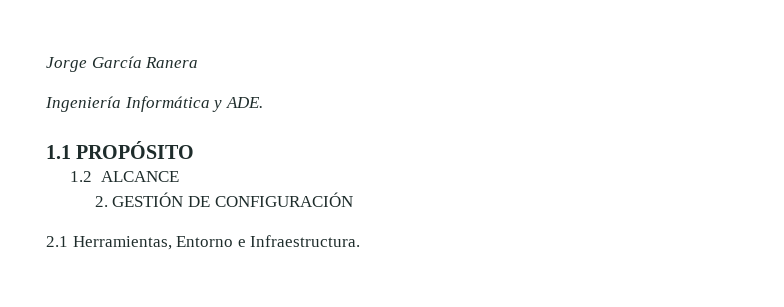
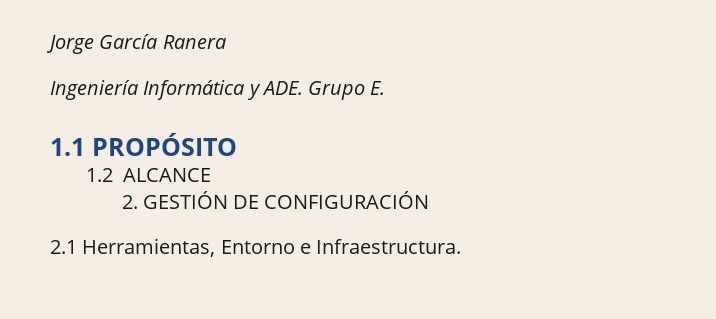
(263, 102) none -> [308,81,386,100] Grupo E.

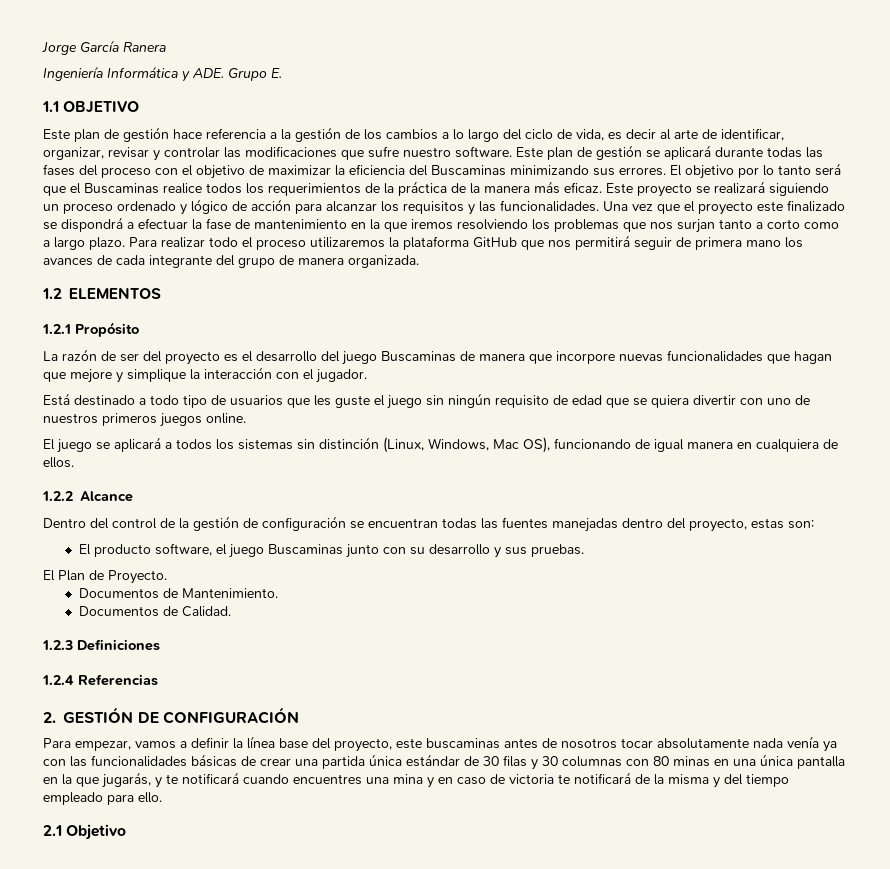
[92,133,237,156] [85,168,211,182] [121,191,430,209] [50,238,462,257] PROPÓSITO // 1.2 ALCANCE // 2. GESTIÓN DE CONFIGURACIÓN // 2.1 Herramientas, Entorno e Infraestructura. -> [63,101,140,113] [43,127,784,142] [43,145,823,161] [43,163,841,179] [43,181,829,197] [43,199,845,215] [43,217,839,233] [43,235,803,250] [43,255,419,268] [42,288,161,299] [42,322,139,337] [43,349,832,365] [43,367,367,383] [43,393,810,409] [43,413,246,427] [43,437,838,453] [43,457,74,468] [42,491,133,502] [43,516,814,532] [78,543,584,558] [43,570,167,584] [78,588,278,599] [78,606,231,617] [42,639,160,651] [42,674,158,686] [43,707,300,724] [43,736,837,752] [43,754,845,770] [43,772,789,788] [43,792,162,805] [43,824,127,840] OBJETIVO // Este plan de gestión hace referencia a la gestión de los cambios a lo largo del ciclo de vida, es decir al arte de identificar, organizar, revisar y controlar las modificaciones que sufre nuestro software. Este plan de gestión se aplicará durante todas las fases del proceso con el objetivo de maximizar la eficiencia del Buscaminas minimizando sus errores. El objetivo por lo tanto será que el Buscaminas realice todos los requerimientos de la práctica de la manera más eficaz. Este proyecto se realizará siguiendo un proceso ordenado y lógico de acción para alcanzar los requisitos y las funcionalidades. Una vez que el proyecto este finalizado se dispondrá a efectuar la fase de mantenimiento en la que iremos resolviendo los problemas que nos surjan tanto a corto como a largo plazo. Para realizar todo el proceso utilizaremos la plataforma GitHub que nos permitirá seguir de primera mano los avances de cada integrante del grupo de manera organizada. // 1.2 ELEMENTOS // 1.2.1 Propósito // La razón de ser del proyecto es el desarrollo del juego Buscaminas de manera que incorpore nuevas funcionalidades que hagan que mejore y simplique la interacción con el jugador. // Está destinado a todo tipo de usuarios que les guste el juego sin ningún requisito de edad que se quiera divertir con uno de nuestros primeros juegos online. // El juego se aplicará a todos los sistemas sin distinción (Linux, Windows, Mac OS), funcionando de igual manera en cualquiera de ellos. // 1.2.2 Alcance // Dentro del control de la gestión de configuración se encuentran todas las fuentes manejadas dentro del proyecto, estas son: // El producto software, el juego Buscaminas junto con su desarrollo y sus pruebas. // El Plan de Proyecto. // Documentos de Mantenimiento. // Documentos de Calidad. // 1.2.3 Definiciones // 1.2.4 Referencias // 2. GESTIÓN DE CONFIGURACIÓN // Para empezar, vamos a definir la línea base del proyecto, este buscaminas antes de nosotros tocar absolutamente nada venía ya con las funcionalidades básicas de crear una partida única estándar de 30 filas y 30 columnas con 80 minas en una única pantalla en la que jugarás, y te notificará cuando encuentres una mina y en caso de victoria te notificará de la misma y del tiempo empleado para ello. // 2.1 Objetivo

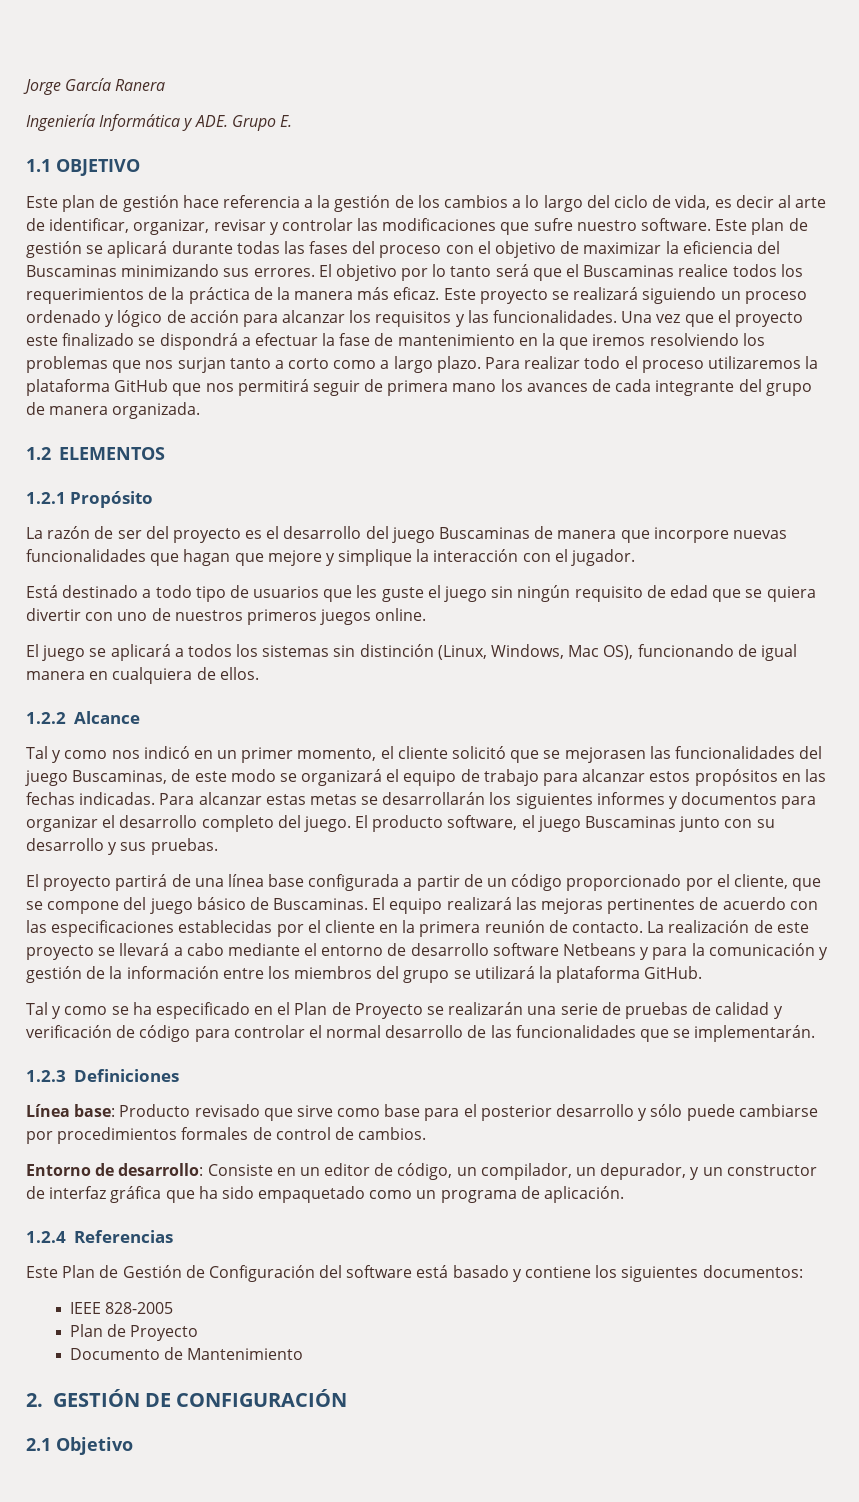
[43,516,814,532] Dentro del control de la gestión de configuración se encuentran todas las fuentes manejadas dentro del proyecto, estas son: // -> [26,746,823,763] [25,769,826,786] [26,792,817,809] [26,815,351,832] Tal y como nos indicó en un primer momento, el cliente solicitó que se mejorasen las funcionalidades del juego Buscaminas, de este modo se organizará el equipo de trabajo para alcanzar estos propósitos en las fechas indicadas. Para alcanzar estas metas se desarrollarán los siguientes informes y documentos para organizar el desarrollo completo del juego.
[58,570,167,584] [78,588,278,599] [78,606,231,617] [42,639,160,651] [42,674,158,686] [43,707,300,724] [43,736,837,752] [43,754,845,770] [43,772,789,788] [43,792,162,805] Plan de Proyecto. // Documentos de Mantenimiento. // Documentos de Calidad. // 1.2.3 Definiciones // 1.2.4 Referencias // 2. GESTIÓN DE CONFIGURACIÓN // Para empezar, vamos a definir la línea base del proyecto, este buscaminas antes de nosotros tocar absolutamente nada venía ya con las funcionalidades básicas de crear una partida única estándar de 30 filas y 30 columnas con 80 minas en una única pantalla en la que jugarás, y te notificará cuando encuentres una mina y en caso de victoria te notificará de la misma y del tiempo empleado para ello. -> [43,874,822,891] [26,897,818,914] [26,920,809,937] [26,943,828,960] [26,966,703,983] [26,1002,783,1019] [26,1025,816,1042] [26,1069,179,1082] [26,1104,818,1121] [26,1127,427,1144] [26,1163,817,1180] [26,1186,625,1203] [26,1230,173,1243] [26,1265,803,1282] [69,1302,173,1314] [69,1324,199,1341] [69,1347,304,1360] [26,1389,348,1407] proyecto partirá de una línea base configurada a partir de un código proporcionado por el cliente, que se compone del juego básico de Buscaminas. El equipo realizará las mejoras pertinentes de acuerdo con las especificaciones establecidas por el cliente en la primera reunión de contacto. La realización de este proyecto se llevará a cabo mediante el entorno de desarrollo software Netbeans y para la comunicación y gestión de la información entre los miembros del grupo se utilizará la plataforma GitHub. // Tal y como se ha especificado en el Plan de Proyecto se realizarán una serie de pruebas de calidad y verificación de código para controlar el normal desarrollo de las funcionalidades que se implementarán. // 1.2.3 Definiciones // Línea base: Producto revisado que sirve como base para el posterior desarrollo y sólo puede cambiarse por procedimientos formales de control de cambios. // Entorno de desarrollo: Consiste en un editor de código, un compilador, un depurador, y un constructor de interfaz gráfica que ha sido empaquetado como un programa de aplicación. // 1.2.4 Referencias // Este Plan de Gestión de Configuración del software está basado y contiene los siguientes documentos: // IEEE 828-2005 // Plan de Proyecto // Documento de Mantenimiento // 2. GESTIÓN DE CONFIGURACIÓN

